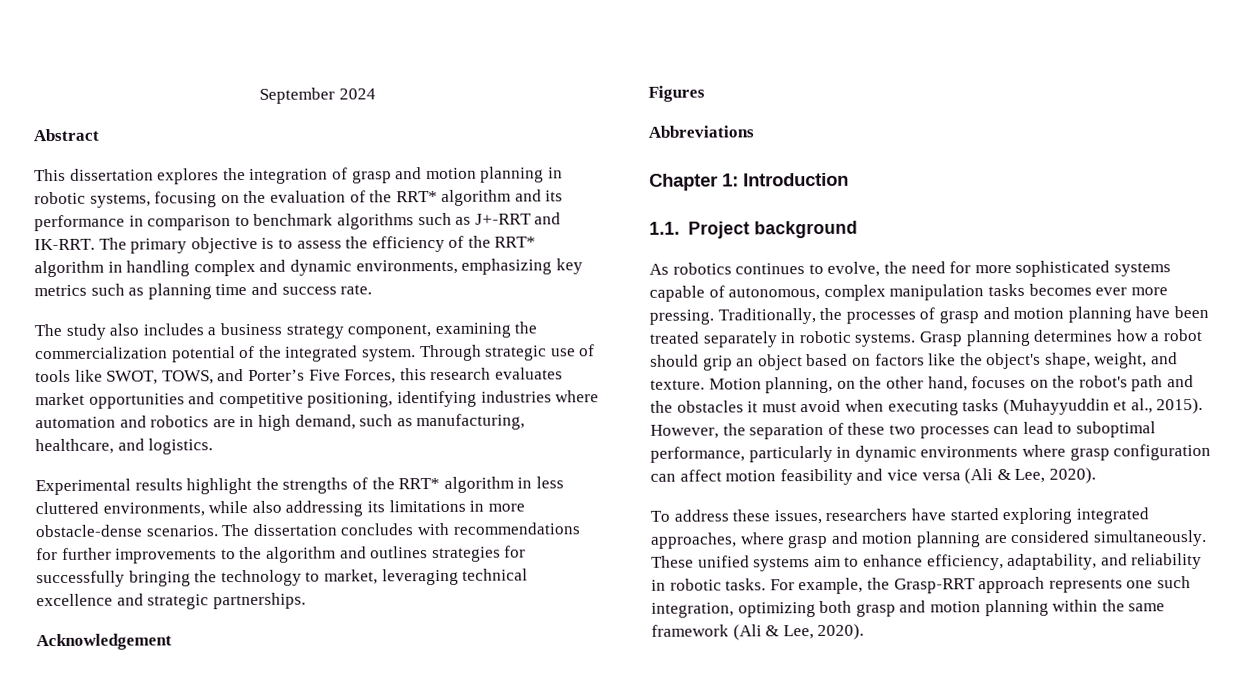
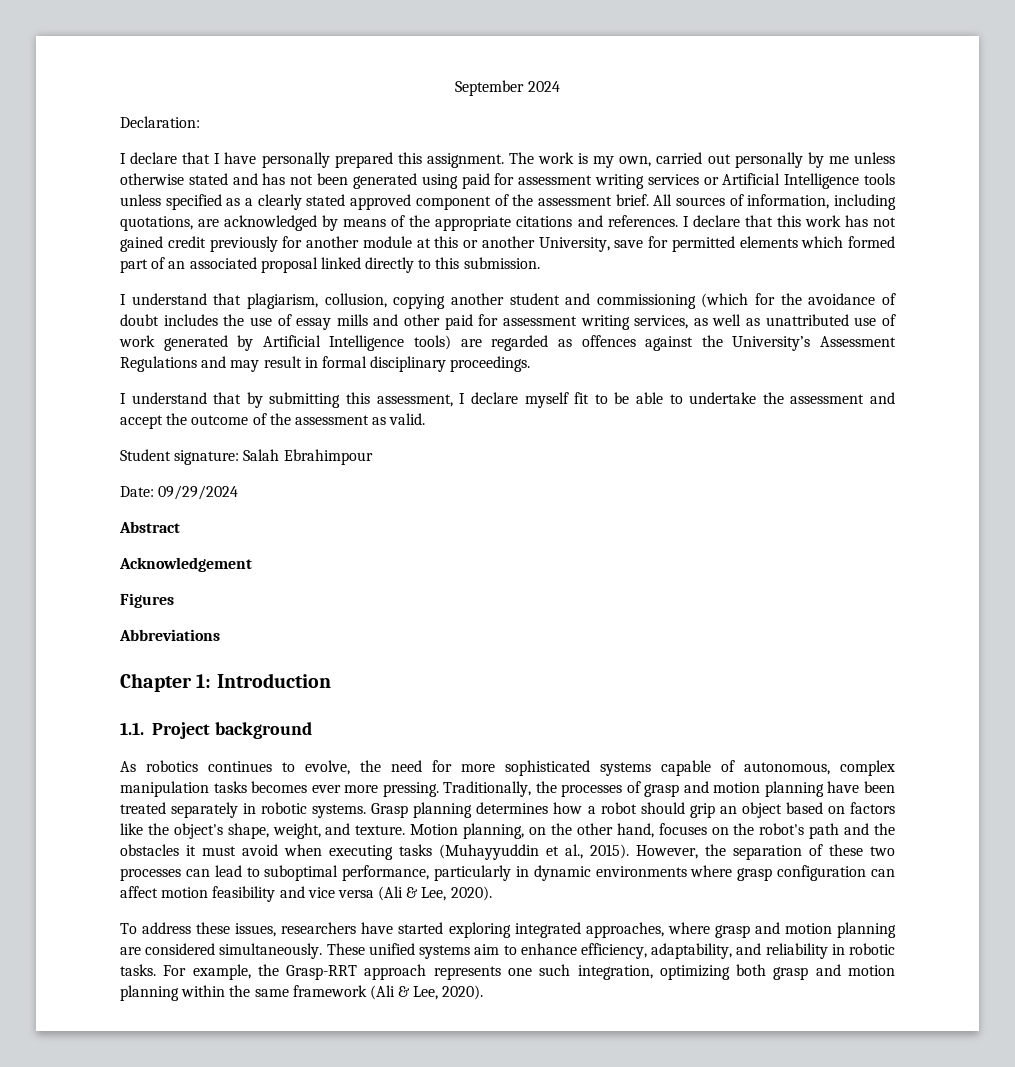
[33,128,99,142] [34,166,563,185] [34,189,564,208] [34,212,562,232] [34,235,537,254] [34,258,583,278] [34,282,373,300] [34,321,538,340] [35,344,596,363] [35,367,563,385] [35,390,600,409] [35,413,526,431] [35,438,214,455] [35,476,564,496] [35,499,525,517] [35,522,581,538] [36,545,527,564] [36,568,529,588] [36,592,306,610] Abstract // This dissertation explores the integration of grasp and motion planning in robotic systems, focusing on the evaluation of the RRT* algorithm and its performance in comparison to benchmark algorithms such as J+-RRT and IK-RRT. The primary objective is to assess the efficiency of the RRT* algorithm in handling complex and dynamic environments, emphasizing key metrics such as planning time and success rate. // The study also includes a business strategy component, examining the commercialization potential of the integrated system. Through strategic use of tools like SWOT, TOWS, and Porter’s Five Forces, this research evaluates market opportunities and competitive positioning, identifying industries where automation and robotics are in high demand, such as manufacturing, healthcare, and logistics. // Experimental results highlight the strengths of the RRT* algorithm in less cluttered environments, while also addressing its limitations in more obstacle-dense scenarios. The dissertation concludes with recommendations for further improvements to the algorithm and outlines strategies for successfully bringing the technology to market, leveraging technical excellence and strategic partnerships. -> [120,116,200,128] [120,152,895,168] [120,173,895,189] [120,194,896,210] [120,215,896,231] [120,236,895,252] [120,257,540,273] [120,293,896,309] [120,314,897,330] [119,335,897,351] [120,356,531,372] [120,392,895,408] [120,413,426,429] [120,449,373,465] [120,485,239,500] [119,521,180,533] Declaration: // I declare that I have personally prepared this assignment. The work is my own, carried out personally by me unless otherwise stated and has not been generated using paid for assessment writing services or Artificial Intelligence tools unless specified as a clearly stated approved component of the assessment brief. All sources of information, including quotations, are acknowledged by means of the appropriate citations and references. I declare that this work has not gained credit previously for another module at this or another University, save for permitted elements which formed part of an associated proposal linked directly to this submission. // I understand that plagiarism, collusion, copying another student and commissioning (which for the avoidance of doubt includes the use of essay mills and other paid for assessment writing services, as well as unattributed use of work generated by Artificial Intelligence tools) are regarded as offences against the University’s Assessment Regulations and may result in formal disciplinary proceedings. // I understand that by submitting this assessment, I declare myself fit to be able to undertake the assessment and accept the outcome of the assessment as valid. // Student signature: Salah Ebrahimpour // Date: 09/29/2024 // Abstract

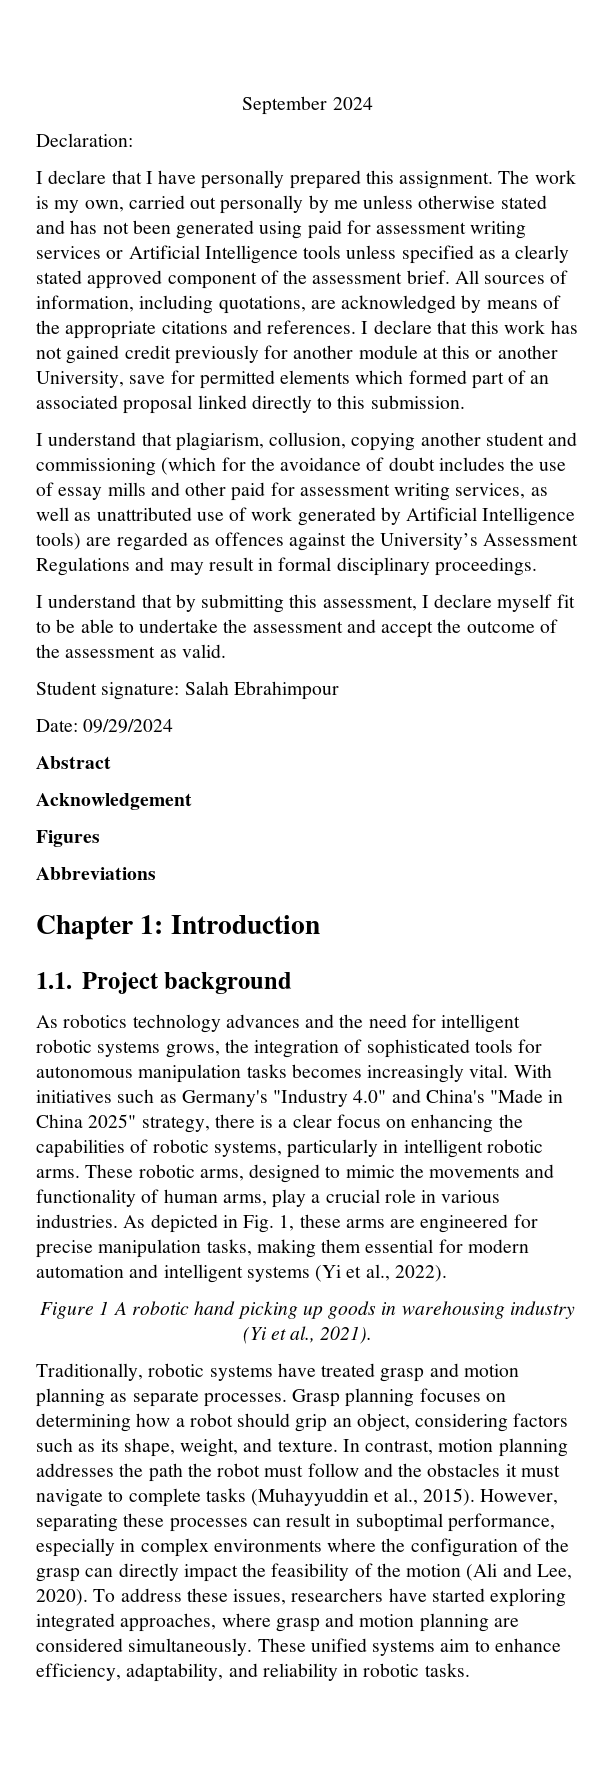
[208,760,895,776] [120,781,895,797] [120,802,549,818] continues to evolve, the need for more sophisticated systems capable of autonomous, complex manipulation tasks becomes ever more pressing. Traditionally, the processes of grasp and motion planning have been treated separately in robotic systems. Grasp planning determines -> [132,1014,521,1033] [36,1039,543,1058] [36,1064,552,1083] [36,1089,564,1107] [36,1114,523,1133] [36,1139,543,1158] [36,1164,555,1183] [36,1189,501,1208] [36,1214,538,1233] [36,1239,529,1258] [36,1264,447,1283] [40,1301,575,1319] [242,1326,373,1344] [36,1363,519,1382] [36,1388,506,1407] [36,1413,131,1432] technology advances and the need for intelligent robotic systems grows, the integration of sophisticated tools for autonomous manipulation tasks becomes increasingly vital. With initiatives such as Germany's "Industry 4.0" and China's "Made in China 2025" strategy, there is a clear focus on enhancing the capabilities of robotic systems, particularly in intelligent robotic arms. These robotic arms, designed to mimic the movements and functionality of human arms, play a crucial role in various industries. As depicted in Fig. 1, these arms are engineered for precise manipulation tasks, making them essential for modern automation and intelligent systems (Yi et al., 2022). // Figure 1 A robotic hand picking up goods in warehousing industry (Yi et al., 2021). // Traditionally, robotic systems have treated grasp and motion planning as separate processes. Grasp planning focuses on determining
[741,802,895,818] [120,823,840,839] object based on factors like the object's shape, weight, and texture. Motion planning, on the other hand, focuses on the robot's path -> [356,1413,569,1432] [36,1438,568,1457] [36,1463,359,1482] object, considering factors such as its shape, weight, and texture. In contrast, motion planning addresses the path the robot must follow
[242,844,393,860] avoid when executing -> [36,1488,201,1507] navigate to complete
[705,844,895,860] [120,865,895,881] [120,886,492,902] the separation of these two processes can lead to suboptimal performance, particularly in dynamic environments where grasp configuration can affect motion feasibility and vice versa (Ali & Lee, 2020). // -> [36,1513,555,1532] [36,1538,570,1557] [36,1563,572,1582] [36,1589,88,1606] separating these processes can result in suboptimal performance, especially in complex environments where the configuration of the grasp can directly impact the feasibility of the motion (Ali and Lee, 2020).
[163,964,896,980] [120,985,484,1001] For example, the Grasp-RRT approach represents one such integration, optimizing both grasp and motion planning within the same framework (Ali & Lee, 2020). -> (470, 1670) none

